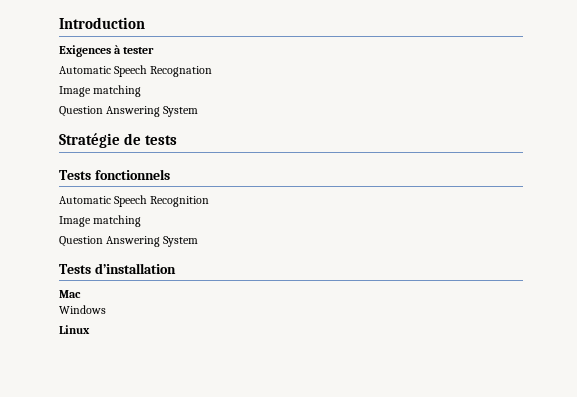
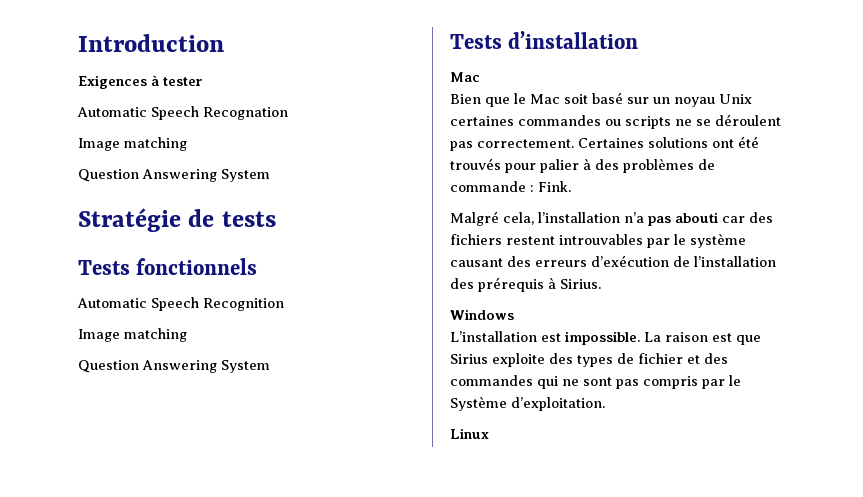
[59,305,106,314] Windows -> [450,92,752,107] [450,114,781,129] [450,136,759,151] [450,158,715,173] [450,181,571,192] [450,211,773,226] [450,233,746,248] [450,255,776,267] [450,277,601,292] [450,309,514,320] [450,331,761,345] [450,353,728,367] [450,375,741,389] [450,396,605,411] Bien que le Mac soit basé sur un noyau Unix certaines commandes ou scripts ne se déroulent pas correctement. Certaines solutions ont été trouvés pour palier à des problèmes de commande : Fink. // Malgré cela, l’installation n’a pas abouti car des fichiers restent introuvables par le système causant des erreurs d’exécution de l’installation des prérequis à Sirius. // Windows // L’installation est impossible. La raison est que Sirius exploite des types de fichier et des commandes qui ne sont pas compris par le Système d’exploitation.

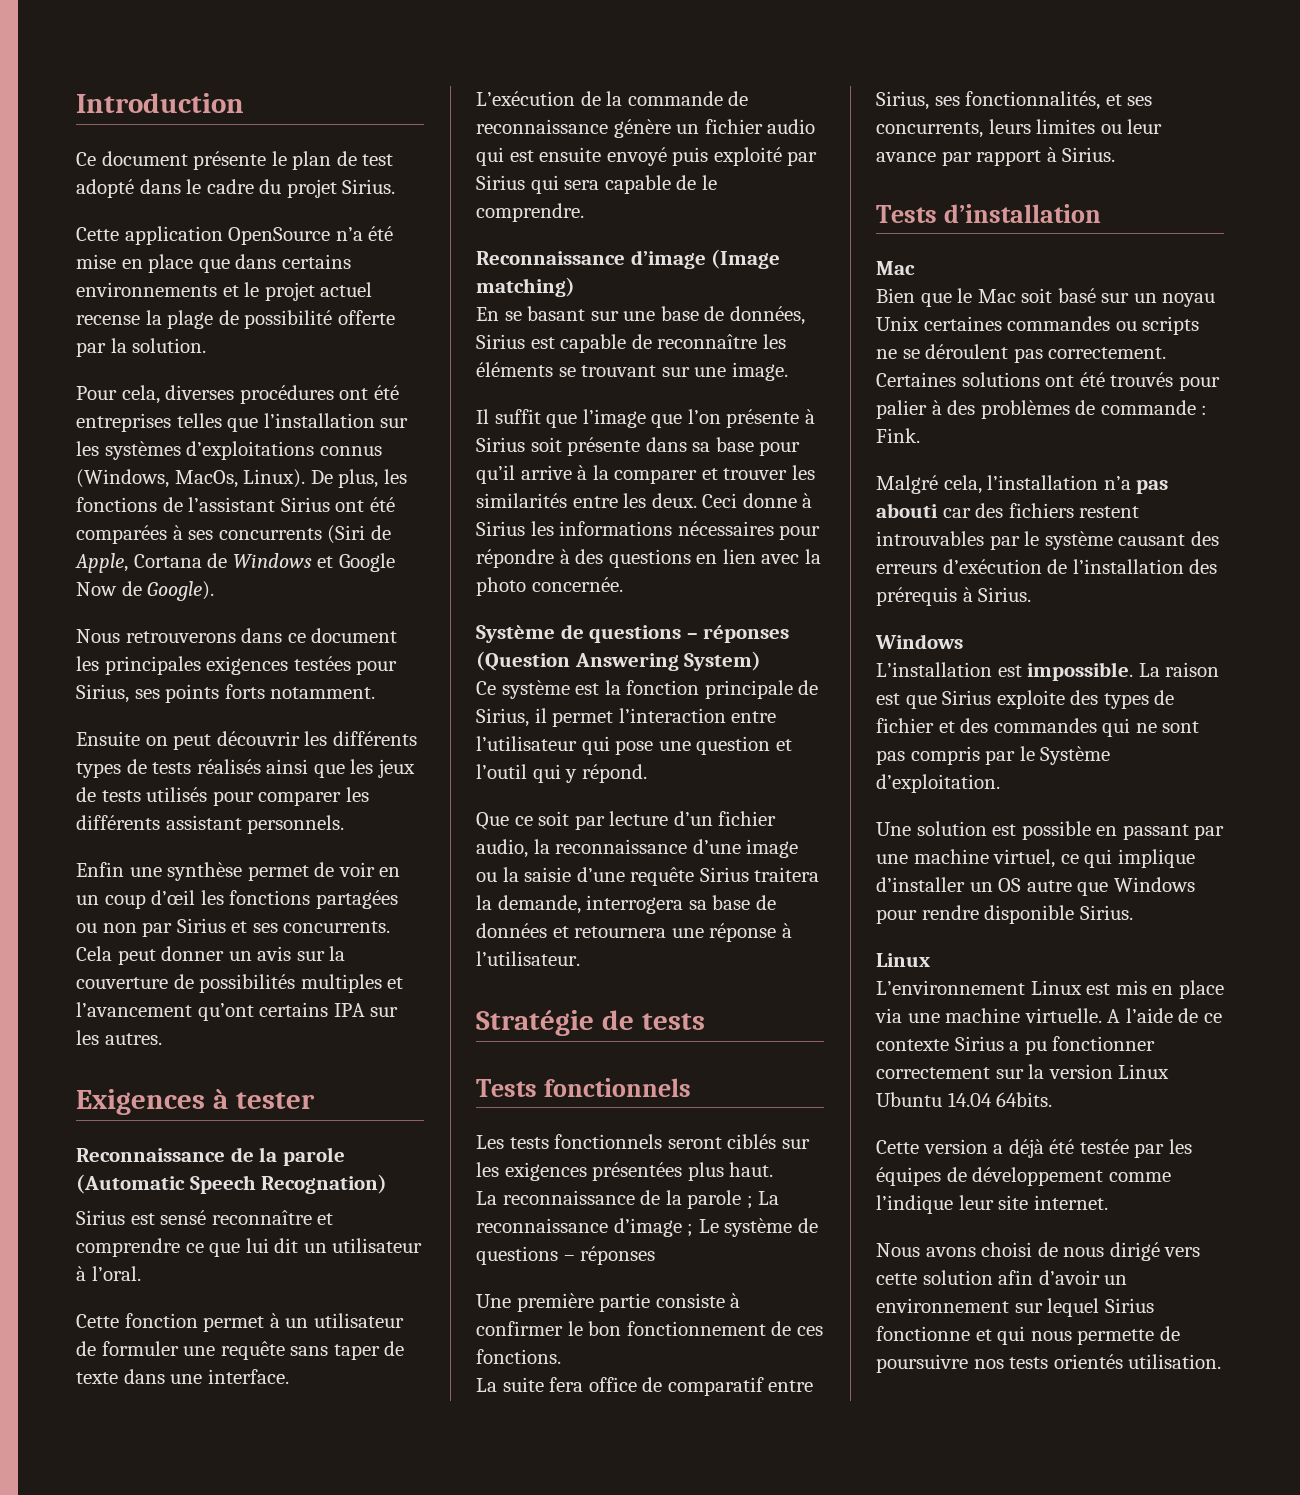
[78,75,203,89] [77,106,288,120] [78,137,187,151] [78,169,270,182] Exigences à tester // Automatic Speech Recognation // Image matching // Question Answering System -> [76,151,394,170] [76,179,396,198] [76,226,394,245] [76,254,351,273] [76,282,373,301] [76,310,395,329] [76,338,207,357] [76,385,399,404] [76,413,409,432] [76,441,382,460] [76,469,407,488] [76,497,395,512] [76,525,391,544] [75,553,395,573] [76,581,215,601] [76,628,398,643] [76,656,398,675] [76,684,376,703] [76,731,417,750] [76,759,415,778] [76,787,369,806] [76,815,345,834] [76,862,401,881] [76,890,398,909] [76,918,391,937] [76,946,346,965] [76,974,404,993] [76,1002,399,1021] [76,1030,162,1045] [76,1089,315,1115] [76,1147,345,1166] [76,1174,388,1194] [76,1210,334,1225] [76,1238,423,1257] [76,1266,141,1281] [76,1313,404,1332] [76,1341,405,1360] [76,1369,289,1384] [476,91,749,106] [476,119,816,138] [476,147,818,166] [476,175,717,194] [476,203,584,222] [476,249,781,269] [476,277,575,297] [476,306,805,325] [476,334,786,353] [476,362,788,381] [476,409,815,428] [476,437,801,456] [476,465,815,484] [476,493,813,508] [476,521,821,540] [476,549,821,568] [476,577,623,596] [476,624,790,643] [476,651,762,671] [476,680,819,699] [476,708,777,727] [476,736,792,755] [476,764,647,783] [476,811,777,830] [476,839,799,858] [476,867,820,886] [476,895,776,914] [476,923,792,942] [476,951,580,966] Ce document présente le plan de test adopté dans le cadre du projet Sirius. // Cette application OpenSource n’a été mise en place que dans certains environnements et le projet actuel recense la plage de possibilité offerte par la solution. // Pour cela, diverses procédures ont été entreprises telles que l’installation sur les systèmes d’exploitations connus (Windows, MacOs, Linux). De plus, les fonctions de l’assistant Sirius ont été comparées à ses concurrents (Siri de Apple, Cortana de Windows et Google Now de Google). // Nous retrouverons dans ce document les principales exigences testées pour Sirius, ses points forts notamment. // Ensuite on peut découvrir les différents types de tests réalisés ainsi que les jeux de tests utilisés pour comparer les différents assistant personnels. // Enfin une synthèse permet de voir en un coup d’œil les fonctions partagées ou non par Sirius et ses concurrents. Cela peut donner un avis sur la couverture de possibilités multiples et l’avancement qu’ont certains IPA sur les autres. // Exigences à tester // Reconnaissance de la parole (Automatic Speech Recognation) // Sirius est sensé reconnaître et comprendre ce que lui dit un utilisateur à l’oral. // Cette fonction permet à un utilisateur de formuler une requête sans taper de texte dans une interface. // L’exécution de la commande de reconnaissance génère un fichier audio qui est ensuite envoyé puis exploité par Sirius qui sera capable de le comprendre. // Reconnaissance d’image (Image matching) // En se basant sur une base de données, Sirius est capable de reconnaître les éléments se trouvant sur une image. // Il suffit que l’image que l’on présente à Sirius soit présente dans sa base pour qu’il arrive à la comparer et trouver les similarités entre les deux. Ceci donne à Sirius les informations nécessaires pour répondre à des questions en lien avec la photo concernée. // Système de questions – réponses (Question Answering System) // Ce système est la fonction principale de Sirius, il permet l’interaction entre l’utilisateur qui pose une question et l’outil qui y répond. // Que ce soit par lecture d’un fichier audio, la reconnaissance d’une image ou la saisie d’une requête Sirius traitera la demande, interrogera sa base de données et retournera une réponse à l’utilisateur.
[77,297,284,311] [78,328,187,342] [78,360,270,373] Automatic Speech Recognition // Image matching // Question Answering System -> [476,1134,810,1149] [476,1162,774,1181] [476,1190,780,1209] [476,1218,818,1237] [476,1246,656,1265] [476,1293,741,1312] [476,1321,823,1336] [476,1349,561,1364] [476,1377,814,1396] [876,91,1153,110] [876,119,1163,138] [876,147,1116,166] Les tests fonctionnels seront ciblés sur les exigences présentées plus haut. // La reconnaissance de la parole ; La reconnaissance d’image ; Le système de questions – réponses // Une première partie consiste à confirmer le bon fonctionnement de ces fonctions. // La suite fera office de comparatif entre Sirius, ses fonctionnalités, et ses concurrents, leurs limites ou leur avance par rapport à Sirius.
[450,428,489,439] Linux -> [876,821,1225,840] [876,849,1195,868] [876,877,1195,896] [876,905,1133,924] [876,953,930,967] [876,980,1224,999] [875,1008,1222,1023] [876,1036,1156,1055] [876,1064,1170,1079] [876,1092,1053,1107] [876,1139,1192,1158] [876,1167,1171,1186] [876,1195,1108,1214] [876,1242,1201,1261] [876,1270,1128,1285] [876,1298,1154,1317] [876,1326,1180,1345] [876,1354,1222,1373] Une solution est possible en passant par une machine virtuel, ce qui implique d’installer un OS autre que Windows pour rendre disponible Sirius. // Linux // L’environnement Linux est mis en place via une machine virtuelle. A l’aide de ce contexte Sirius a pu fonctionner correctement sur la version Linux Ubuntu 14.04 64bits. // Cette version a déjà été testée par les équipes de développement comme l’indique leur site internet. // Nous avons choisi de nous dirigé vers cette solution afin d’avoir un environnement sur lequel Sirius fonctionne et qui nous permette de poursuivre nos tests orientés utilisation.

